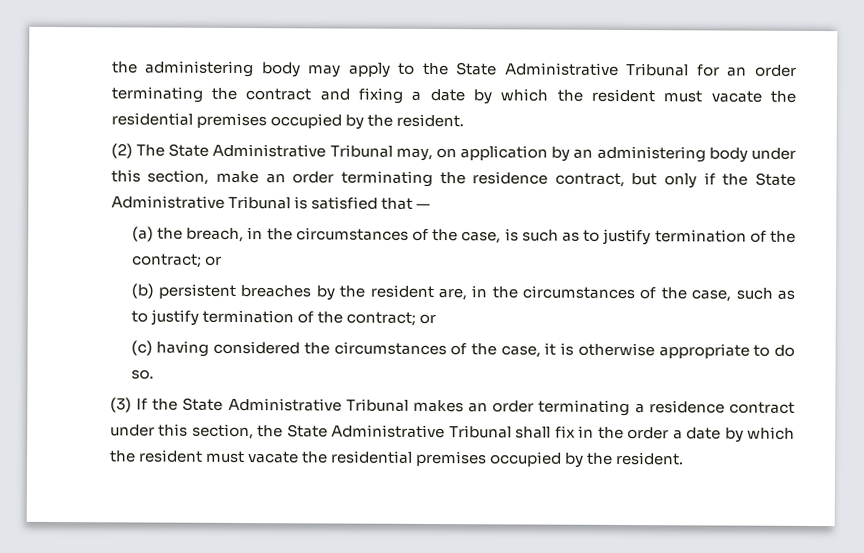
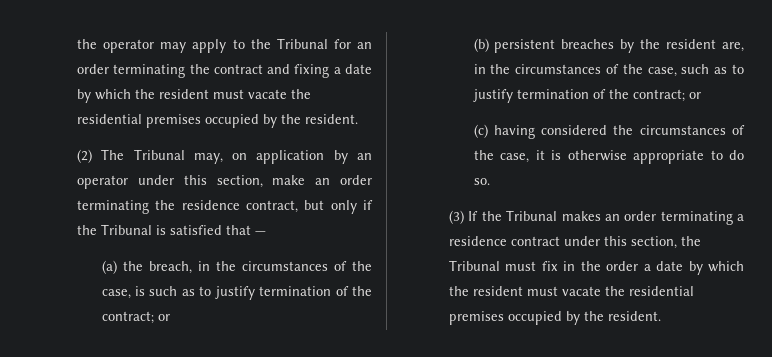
[111,60,301,78] the administering body -> [77,39,155,53] the operator
[456,62,619,76] State Administrative -> (271, 44) none
[168,143,327,158] State Administrative -> (125, 154) none
[596,145,748,163] administering body -> [77,175,129,189] operator
[755,172,797,186] [110,195,225,209] State Administrative -> (98, 230) none
[182,397,342,412] State Administrative -> (502, 216) none
[286,424,552,439] State Administrative Tribunal shall -> [449,260,537,271] Tribunal must

